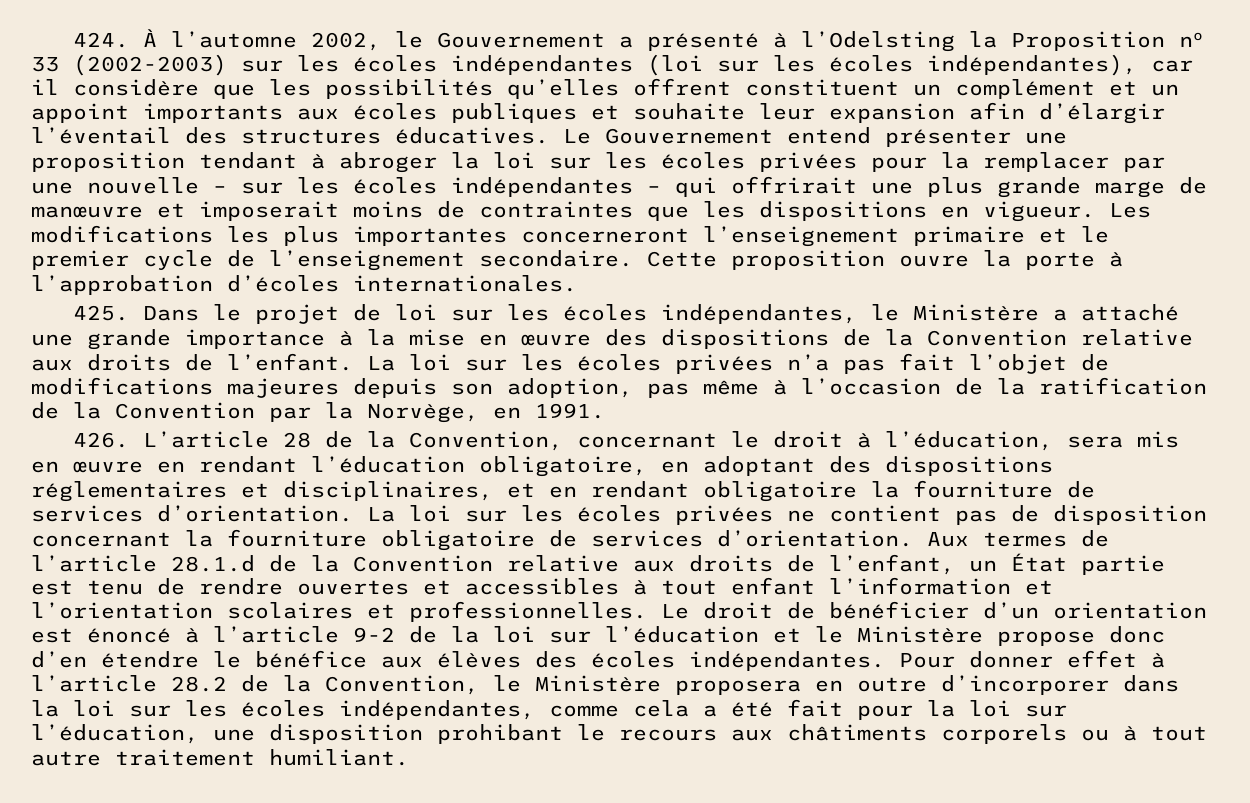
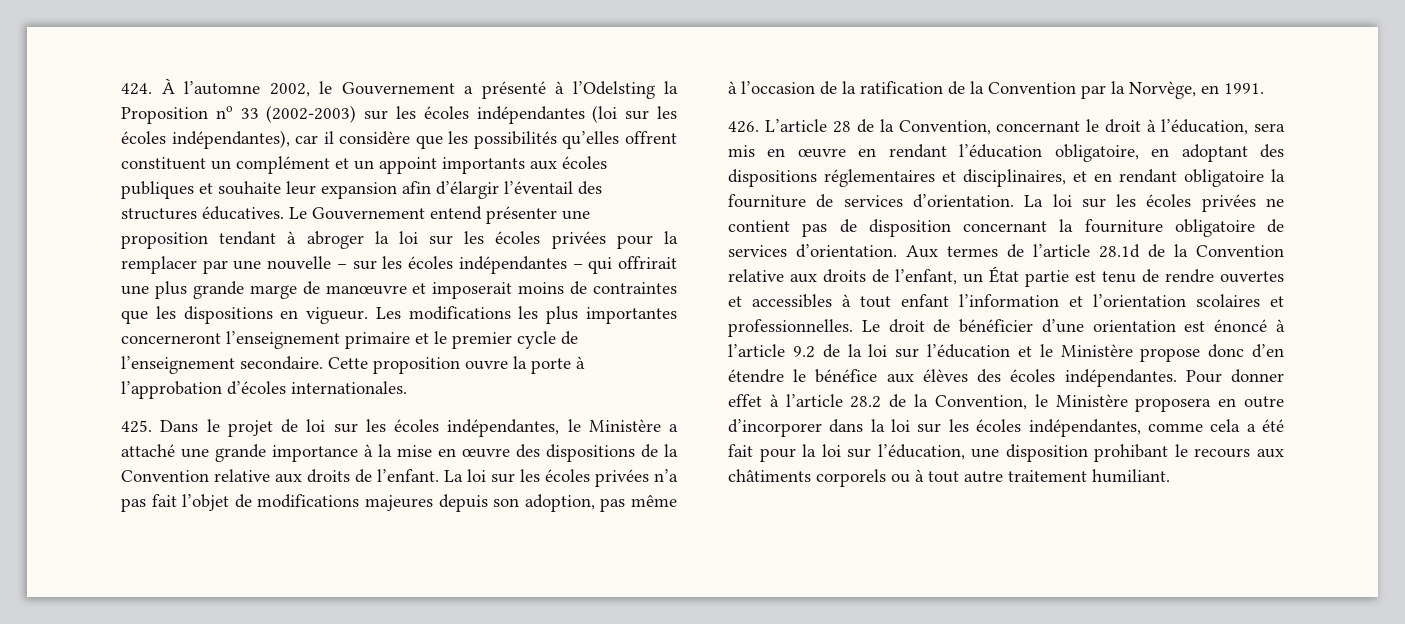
[171,555,255,572] 28.1.d -> [1099,244,1140,258] 28.1d
[983,602,1039,619] d’un -> [1041,319,1084,333] d’une
[353,627,395,642] 9-2 -> [792,346,815,358] 9.2

